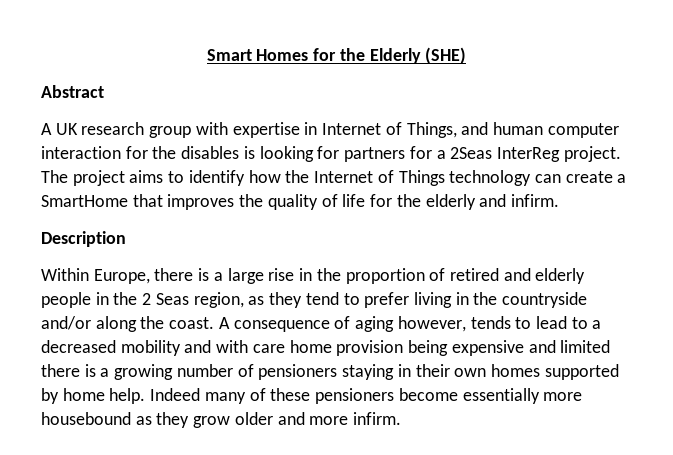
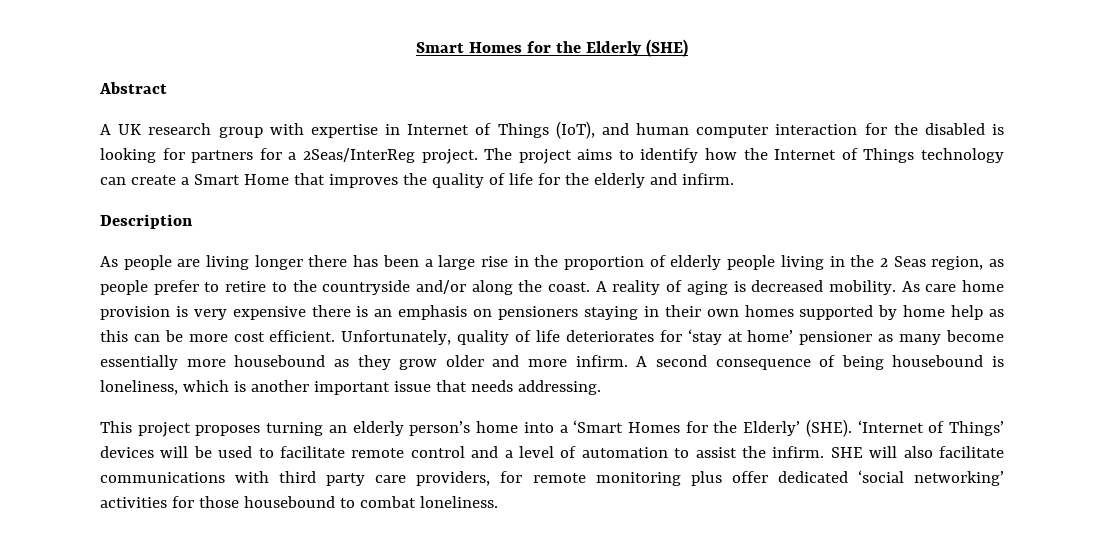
[406,122,457,138] Things, -> [497,121,595,139] Things (IoT),
[181,146,240,159] disables -> [924,123,985,135] disabled
[450,147,560,162] 2Seas InterReg -> [302,148,415,163] 2Seas/InterReg
[41,195,128,207] SmartHome -> [193,174,289,185] Smart Home
[41,268,210,284] Within Europe, there is -> [100,255,419,270] As people are living longer there has been
[449,268,531,281] retired and -> (666, 261) none
(91, 300) none -> [780,255,824,270] living
[269,292,469,308] they tend to prefer living in -> [100,280,287,295] people prefer to retire to
[233,320,330,332] consequence -> [612,280,661,295] reality
[397,316,602,332] [41,340,611,356] [41,364,254,380] however, tends to lead to a decreased mobility and with care home provision being expensive and limited there is a growing number of -> [733,280,1005,295] [100,305,493,320] is decreased mobility. As care home provision is very expensive there is an emphasis on
[109,388,395,404] help. Indeed many of these pensioners -> [951,305,1005,320] [100,329,942,345] help as this can be more cost efficient. Unfortunately, quality of life deteriorates for ‘stay at home’ pensioner as many
(402, 418) none -> [636,355,1004,370] [100,380,601,395] [100,419,1004,437] [100,446,1004,458] [100,470,1005,486] [100,496,498,508] A second consequence of being housebound is loneliness, which is another important issue that needs addressing. // This project proposes turning an elderly person’s home into a ‘Smart Homes for the Elderly’ (SHE). ‘Internet of Things’ devices will be used to facilitate remote control and a level of automation to assist the infirm. SHE will also facilitate communications with third party care providers, for remote monitoring plus offer dedicated ‘social networking’ activities for those housebound to combat loneliness.

